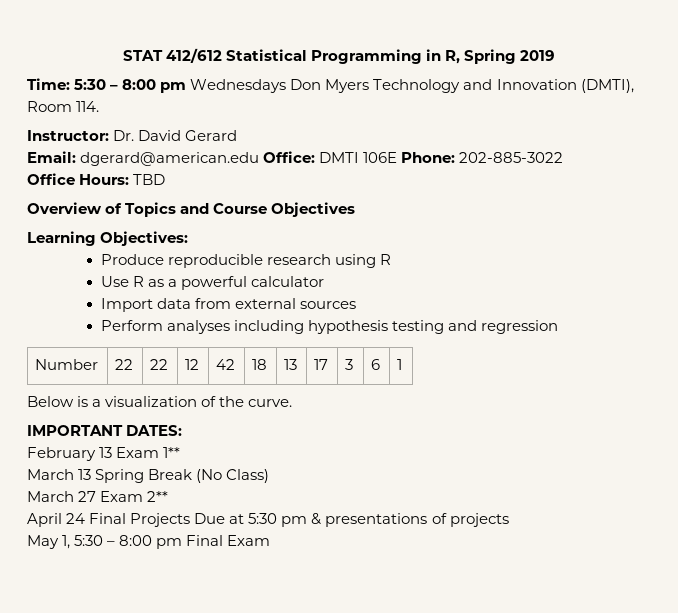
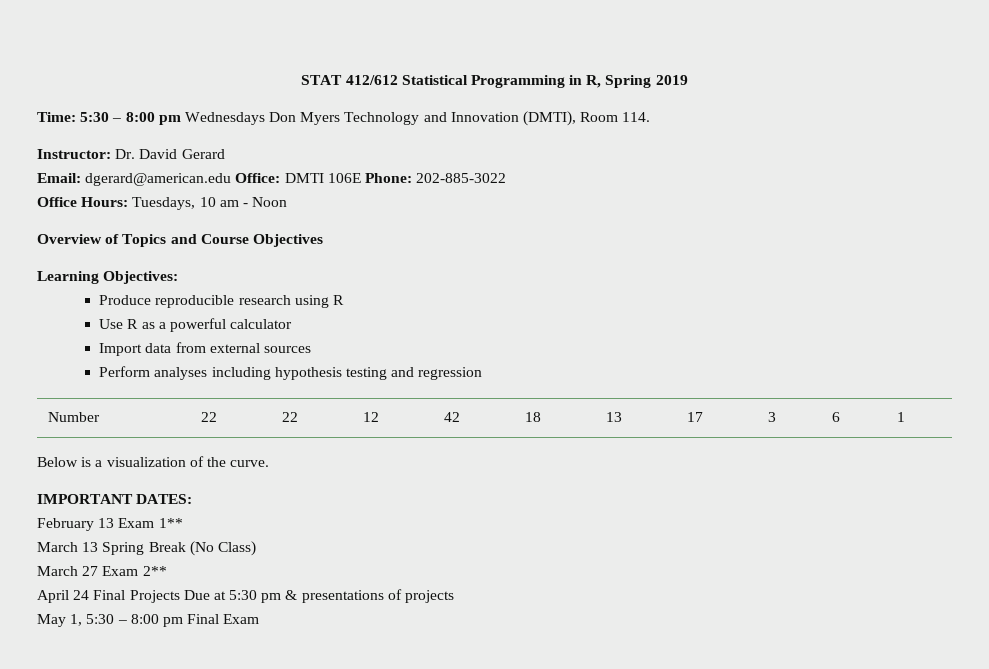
[133,174,166,185] TBD -> [132,197,288,210] Tuesdays, 10 am - Noon

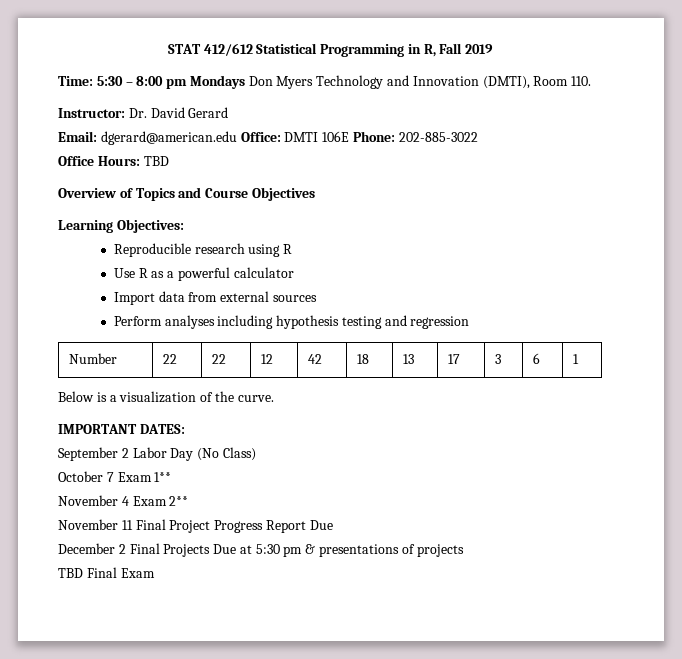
[605,75,652,88] Spring -> [439,43,463,54] Fall
[184,112,265,125] Wednesdays -> [189,75,245,89] Mondays
[622,112,651,122] 114. -> [571,76,592,86] 110.
[132,197,288,210] Tuesdays, 10 am - Noon -> [143,156,169,166] TBD
[99,295,235,308] Produce reproducible -> [113,243,191,257] Reproducible
[37,518,183,531] [37,541,256,556] [37,566,167,576] [37,590,90,603] February 13 Exam 1** // March 13 Spring Break (No Class) // March 27 Exam 2** // April 24 -> [58,447,256,461] [58,471,172,482] [58,495,189,506] [58,519,333,533] [58,543,126,554] September 2 Labor Day (No Class) // October 7 Exam 1** // November 4 Exam 2** // November 11 Final Project Progress Report Due // December 2
[37,614,183,627] May 1, 5:30 – 8:00 pm -> [58,568,83,578] TBD

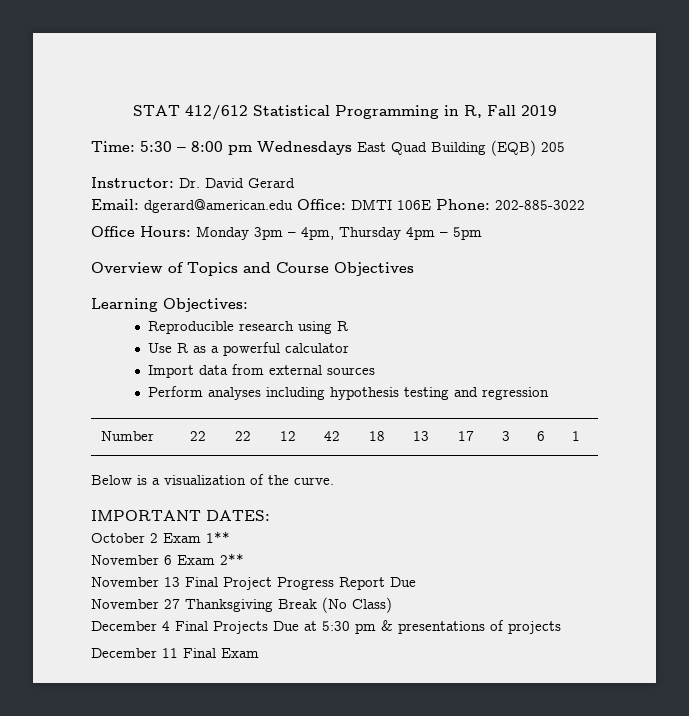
[189,75,592,89] Mondays Don Myers Technology and Innovation (DMTI), Room 110. -> [257,140,565,156] Wednesdays East Quad Building (EQB) 205
[143,156,169,166] TBD -> [196,226,482,240] Monday 3pm – 4pm, Thursday 4pm – 5pm
[58,447,256,461] [58,471,114,482] September 2 Labor Day (No Class) // October 7 -> [91,533,158,543] October 2
[121,496,129,506] 4 -> [164,555,172,565] 6
[121,520,133,530] 11 -> [164,577,180,587] 13
[58,543,126,554] // December 2 -> [91,597,392,613] [91,621,170,631] // November 27 Thanksgiving Break (No Class) // December 4
[58,568,83,578] TBD -> [91,648,178,658] December 11

